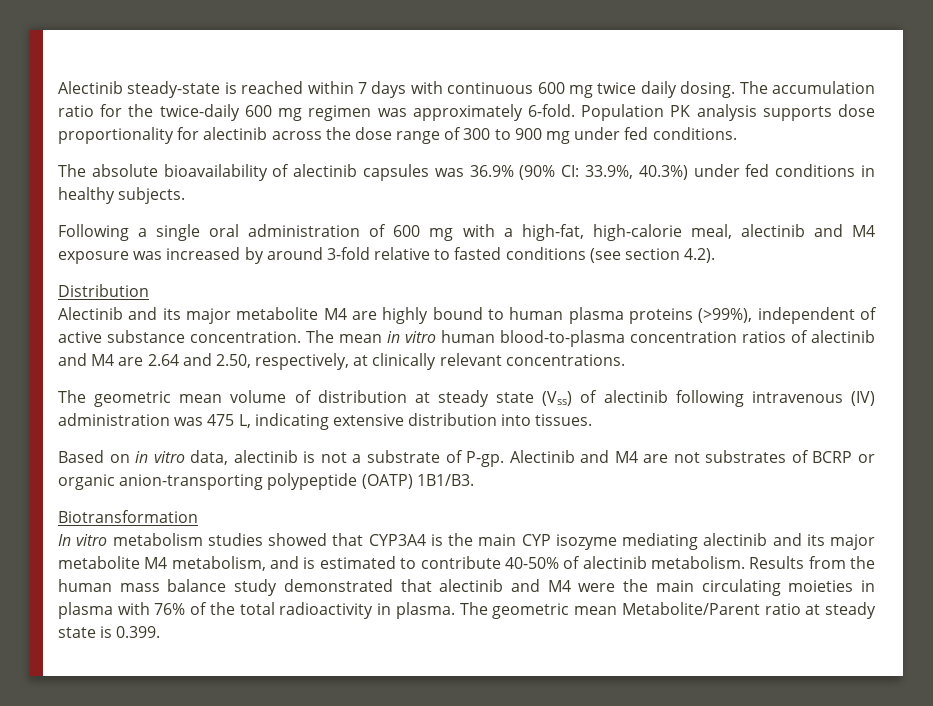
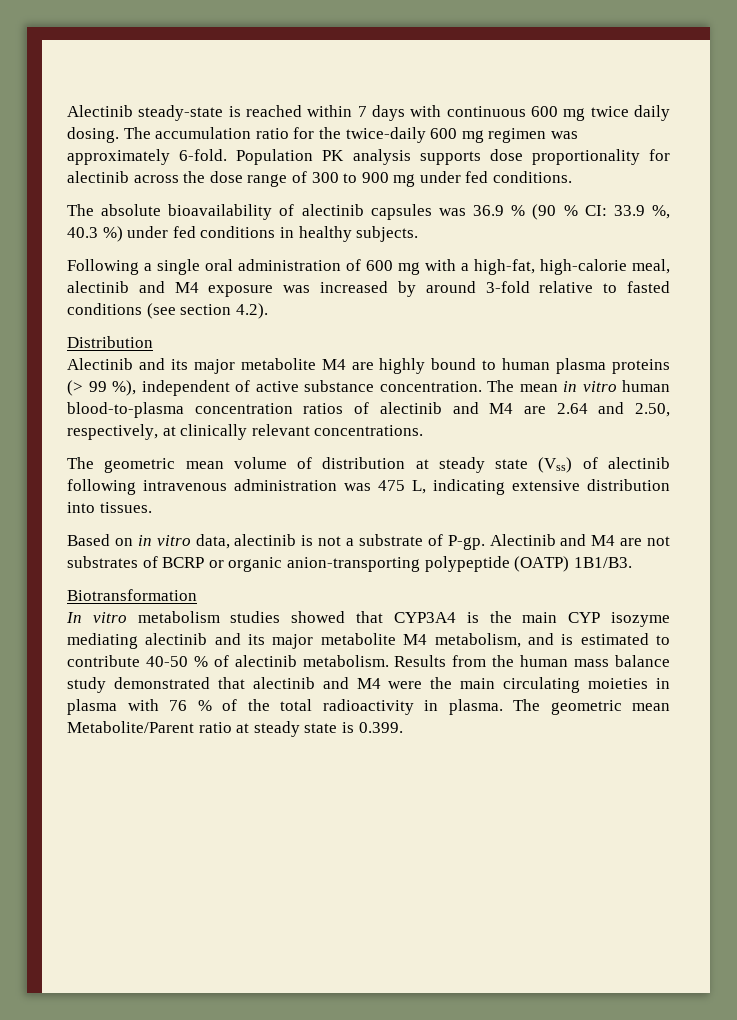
[469,165,688,180] 36.9% (90% CI: 33.9%, 40.3%) -> [473,204,670,220] [67,226,123,242] 36.9 % (90 % CI: 33.9 %, 40.3 %)
[698,308,753,323] (>99%), -> [67,380,136,396] (> 99 %),
[851,391,875,406] (IV) -> (227, 485) none
[504,557,559,569] 40-50% -> [145,656,208,667] 40-50 %
[154,603,186,615] 76% -> [169,700,212,711] 76 %

